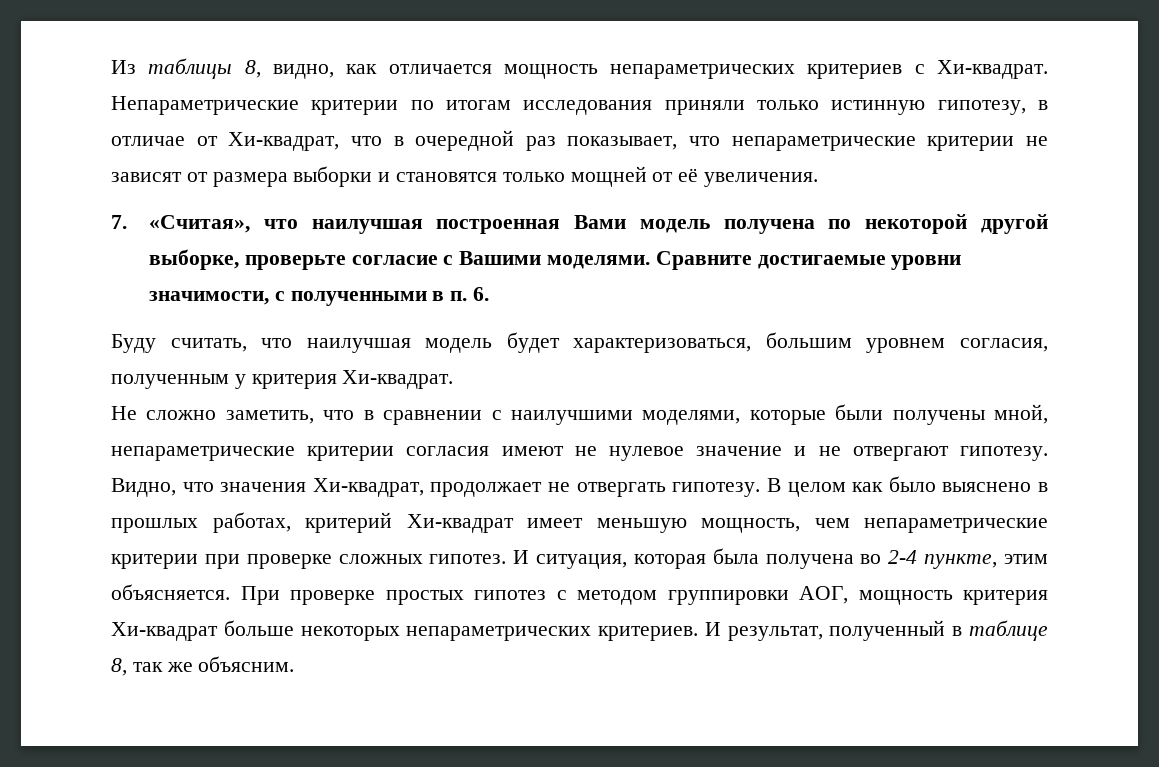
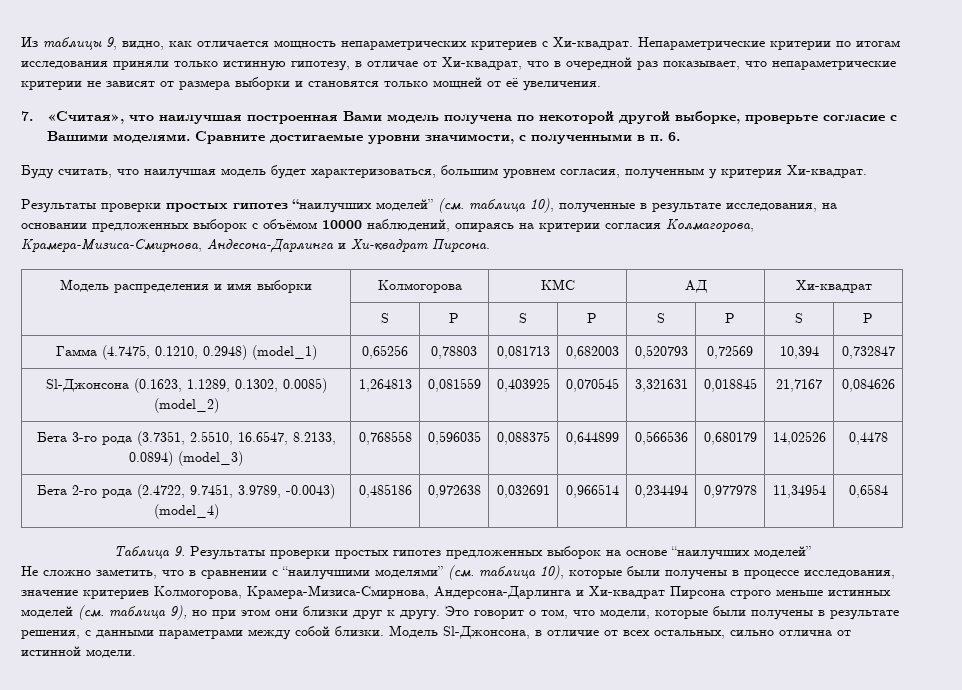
[244,60,261,78] 8, -> [106,37,117,50] 9,
(454, 379) none -> [21,198,837,213] [21,219,754,233] [21,239,490,253] [60,279,312,293] [377,280,462,293] [540,279,575,290] [684,280,707,293] [795,280,872,293] [381,313,389,323] [449,313,459,323] [519,313,527,323] [587,313,597,323] [657,313,665,323] [725,313,735,323] [795,313,803,323] [863,313,873,323] [55,345,317,360] [362,345,408,359] [431,346,477,359] [496,346,550,359] [565,346,619,359] [634,345,688,359] [707,345,753,359] [779,346,819,359] [841,346,895,359] [45,378,327,393] [153,398,219,413] [358,379,412,392] [427,378,481,392] [496,378,550,392] [565,378,619,392] [634,379,688,392] [703,378,757,392] [776,379,822,392] [841,379,895,392] [36,431,336,446] [129,451,243,466] [358,431,412,445] [427,431,481,445] [496,431,550,445] [565,432,619,445] [634,431,688,445] [703,432,757,445] [772,431,826,445] [848,432,888,445] [37,484,335,499] [153,504,219,519] [358,484,412,498] [427,485,481,498] [496,485,550,498] [565,484,619,498] [634,485,688,498] [703,485,757,498] [772,484,826,498] [848,484,888,498] [113,546,811,560] // Результаты проверки простых гипотез “наилучших моделей” (см. таблица 10), полученные в результате исследования, на основании предложенных выборок с объёмом 10000 наблюдений, опираясь на критерии согласия Колмагорова, Крамера-Мизиса-Смирнова, Андесона-Дарлинга и Хи-квадрат Пирсона. // Модель распределения и имя выборки | Колмогорова | КМС | АД | Хи-квадрат // | S | P | S | P | S | P | S | P // Гамма (4.7475, 0.1210, 0.2948) (model_1) | 0,65256 | 0,78803 | 0,081713 | 0,682003 | 0,520793 | 0,72569 | 10,394 | 0,732847 // Sl-Джонсона (0.1623, 1.1289, 0.1302, 0.0085) (model_2) | 1,264813 | 0,081559 | 0,403925 | 0,070545 | 3,321631 | 0,018845 | 21,7167 | 0,084626 // Бета 3-го рода (3.7351, 2.5510, 16.6547, 8.2133, 0.0894) (model_3) | 0,768558 | 0,596035 | 0,088375 | 0,644899 | 0,566536 | 0,680179 | 14,02526 | 0,4478 // Бета 2-го рода (2.4722, 9.7451, 3.9789, -0.0043) (model_4) | 0,485186 | 0,972638 | 0,032691 | 0,966514 | 0,234494 | 0,977978 | 11,34954 | 0,6584 // Таблица 9. Результаты проверки простых гипотез предложенных выборок на основе “наилучших моделей”
[510,404,1048,425] [111,446,1049,461] [111,476,1049,497] [111,512,1048,533] [111,548,1048,569] [111,584,1048,605] [111,620,1049,641] [111,656,295,676] наилучшими моделями, которые были получены мной, непараметрические критерии согласия имеют не нулевое значение и не отвергают гипотезу. Видно, что значения Хи-квадрат, продолжает не отвергать гипотезу. В целом как было выяснено в прошлых работах, критерий Хи-квадрат имеет меньшую мощность, чем непараметрические критерии при проверке сложных гипотез. И ситуация, которая была получена во 2-4 пункте, этим объясняется. При проверке простых гипотез с методом группировки АОГ, мощность критерия Хи-квадрат больше некоторых непараметрических критериев. И результат, полученный в таблице 8, так же объясним. -> [282,565,895,580] [21,585,891,599] [21,605,899,620] [21,625,851,640] [21,646,136,658] “наилучшими моделями” (см. таблица 10), которые были получены в процессе исследования, значение критериев Колмогорова, Крамера-Мизиса-Смирнова, Андерсона-Дарлинга и Хи-квадрат Пирсона строго меньше истинных моделей (см. таблица 9), но при этом они близки друг к другу. Это говорит о том, что модели, которые были получены в результате решения, с данными параметрами между собой близки. Модель Sl-Джонсона, в отличие от всех остальных, сильно отлична от истинной модели.

